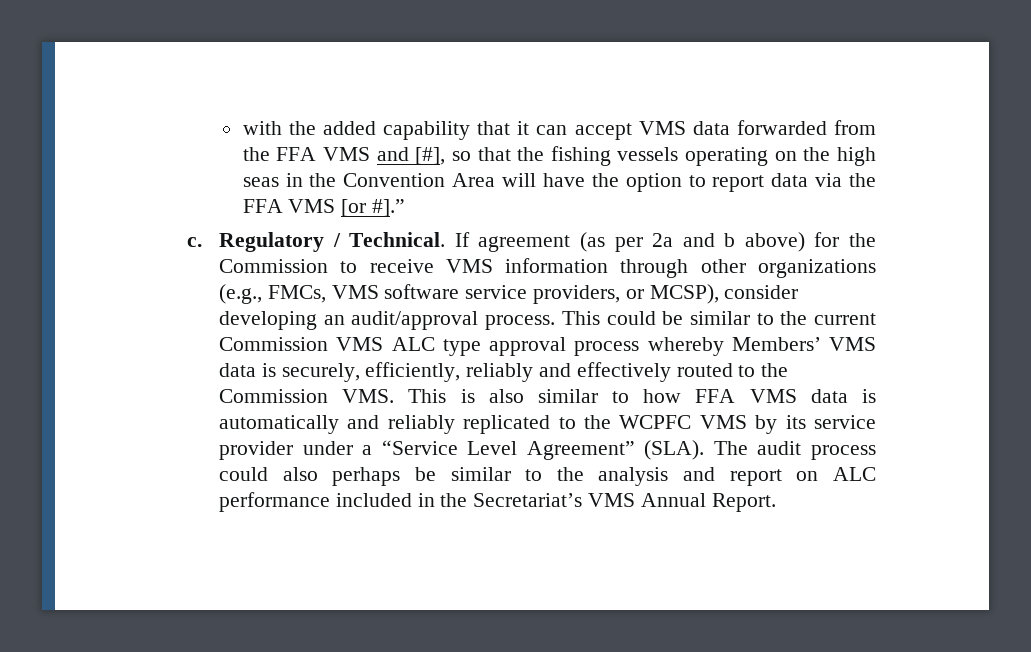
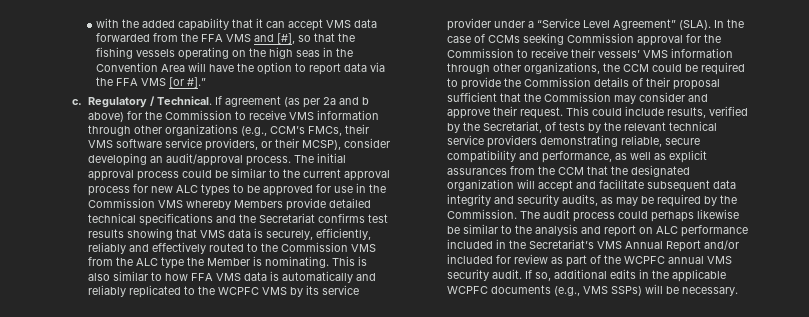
[267,285,326,303] FMCs, -> [269,124,369,136] CCM’s FMCs, their
(644, 294) none -> [274,138,299,148] their
[561,311,600,325] This -> [293,153,346,163] [87,170,179,181] The initial approval process
[219,337,821,356] Commission VMS ALC type approval process whereby Members’ -> [343,170,390,181] [87,183,386,196] [87,198,371,211] [87,213,388,226] [87,228,197,240] approval process for new ALC types to be approved for use in the Commission VMS whereby Members provide detailed technical specifications and the Secretariat confirms test results showing that
[342,389,395,403] VMS. -> [350,244,376,252] [87,256,329,269] VMS from the ALC type the Member is nominating.
(705, 450) none -> [713,19,744,28] [446,33,721,46] [446,48,733,58] [446,62,745,75] [446,77,720,90] [446,92,708,104] [446,106,748,119] [446,121,717,133] [446,135,700,148] [446,150,707,163] [446,165,690,177] [446,179,736,192] [446,194,737,207] [446,209,517,219] In the case of CCMs seeking Commission approval for the Commission to receive their vessels’ VMS information through other organizations, the CCM could be required to provide the Commission details of their proposal sufficient that the Commission may consider and approve their request. This could include results, verified by the Secretariat, of tests by the relevant technical service providers demonstrating reliable, secure compatibility and performance, as well as explicit assurances from the CCM that the designated organization will accept and facilitate subsequent data integrity and security audits, as may be required by the Commission.
[282,467,401,486] also perhaps -> [650,209,739,222] perhaps likewise
[711,493,776,512] Report. -> [665,240,739,252] [446,254,732,267] [446,269,726,282] [446,284,738,296] Report and/or included for review as part of the WCPFC annual VMS security audit. If so, additional edits in the applicable WCPFC documents (e.g., VMS SSPs) will be necessary.

